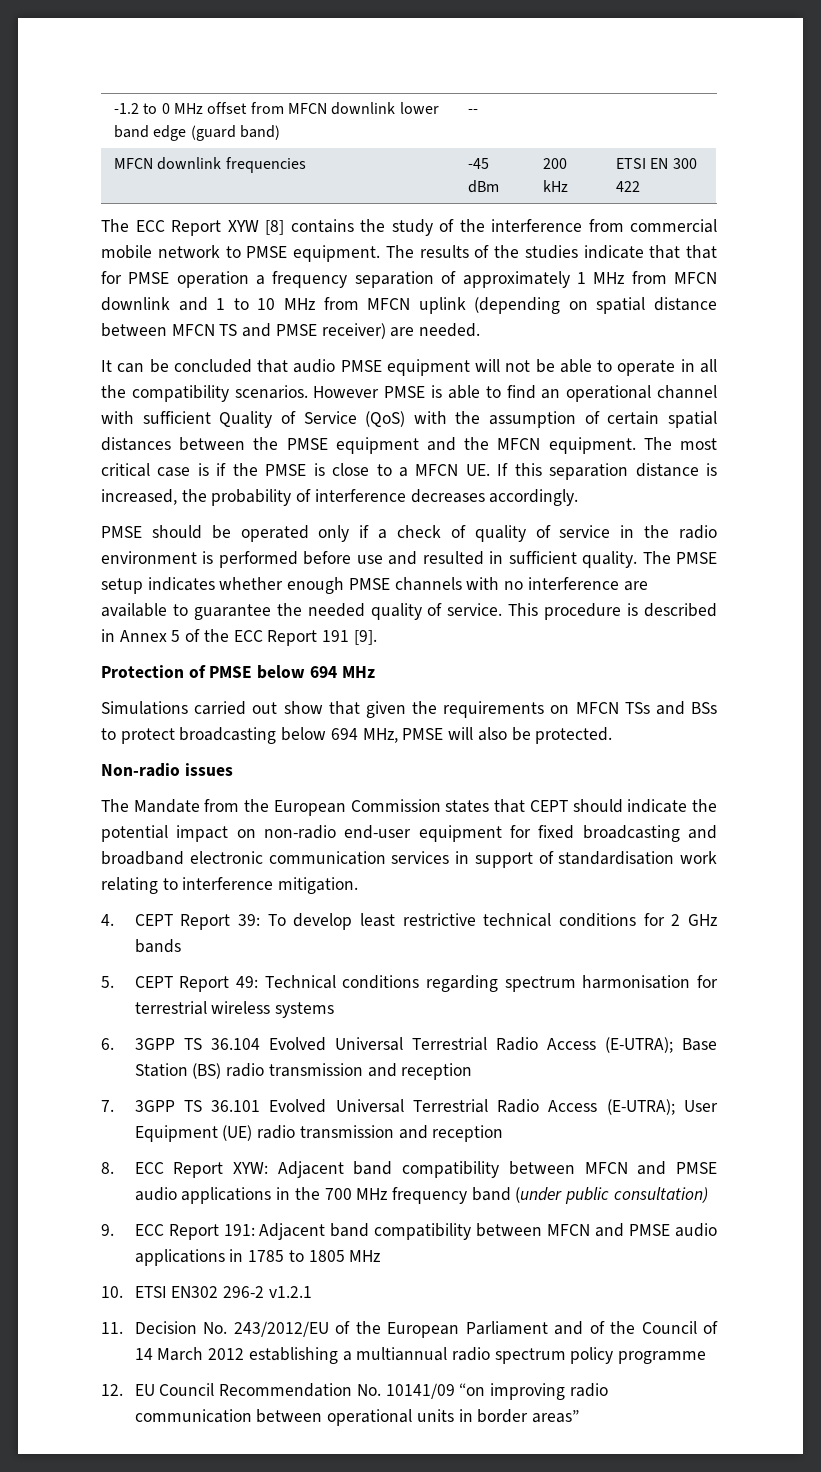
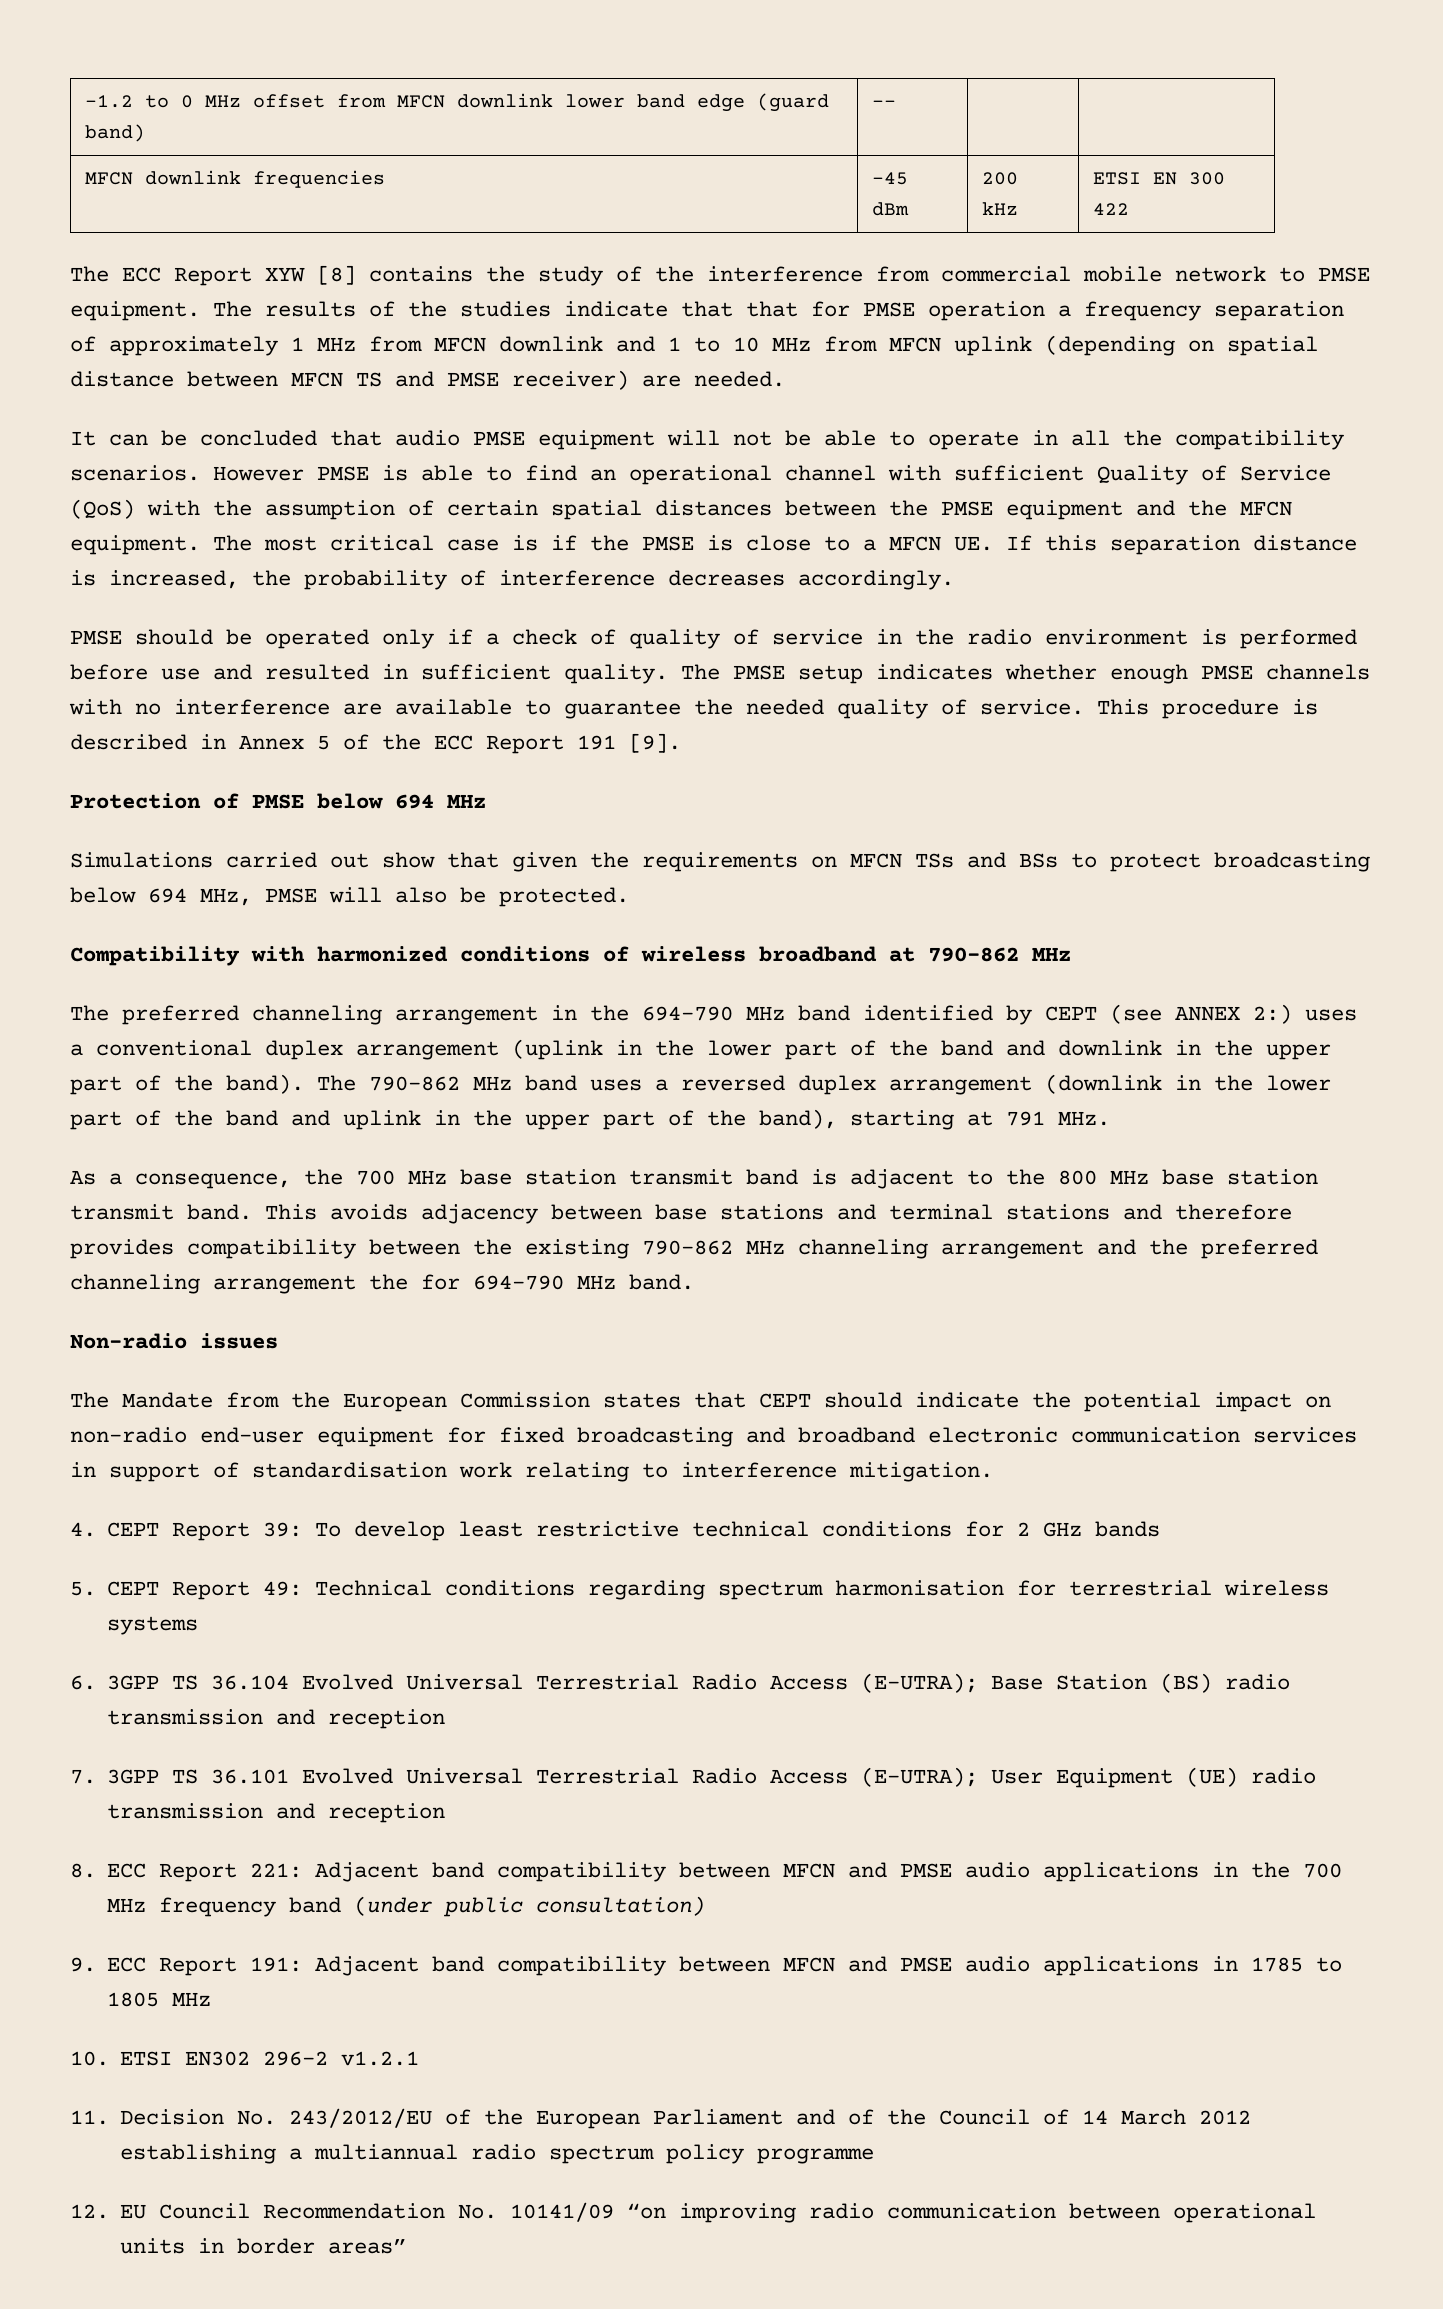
(613, 735) none -> [70,946,1071,966] [70,1004,1357,1025] [70,1039,1331,1060] [70,1074,1331,1095] [70,1109,1110,1130] [70,1169,1318,1189] [70,1204,1292,1224] [70,1239,1318,1259] [70,1274,694,1294] // Compatibility with harmonized conditions of wireless broadband at 790-862 MHz // The preferred channeling arrangement in the 694-790 MHz band identified by CEPT (see ANNEX 2:) uses a conventional duplex arrangement (uplink in the lower part of the band and downlink in the upper part of the band). The 790-862 MHz band uses a reversed duplex arrangement (downlink in the lower part of the band and uplink in the upper part of the band), starting at 791 MHz. // As a consequence, the 700 MHz base station transmit band is adjacent to the 800 MHz base station transmit band. This avoids adjacency between base stations and terminal stations and therefore provides compatibility between the existing 790-862 MHz channeling arrangement and the preferred channeling arrangement the for 694-790 MHz band.
[233,1162,269,1174] XYW: -> [250,1863,303,1878] 221:

